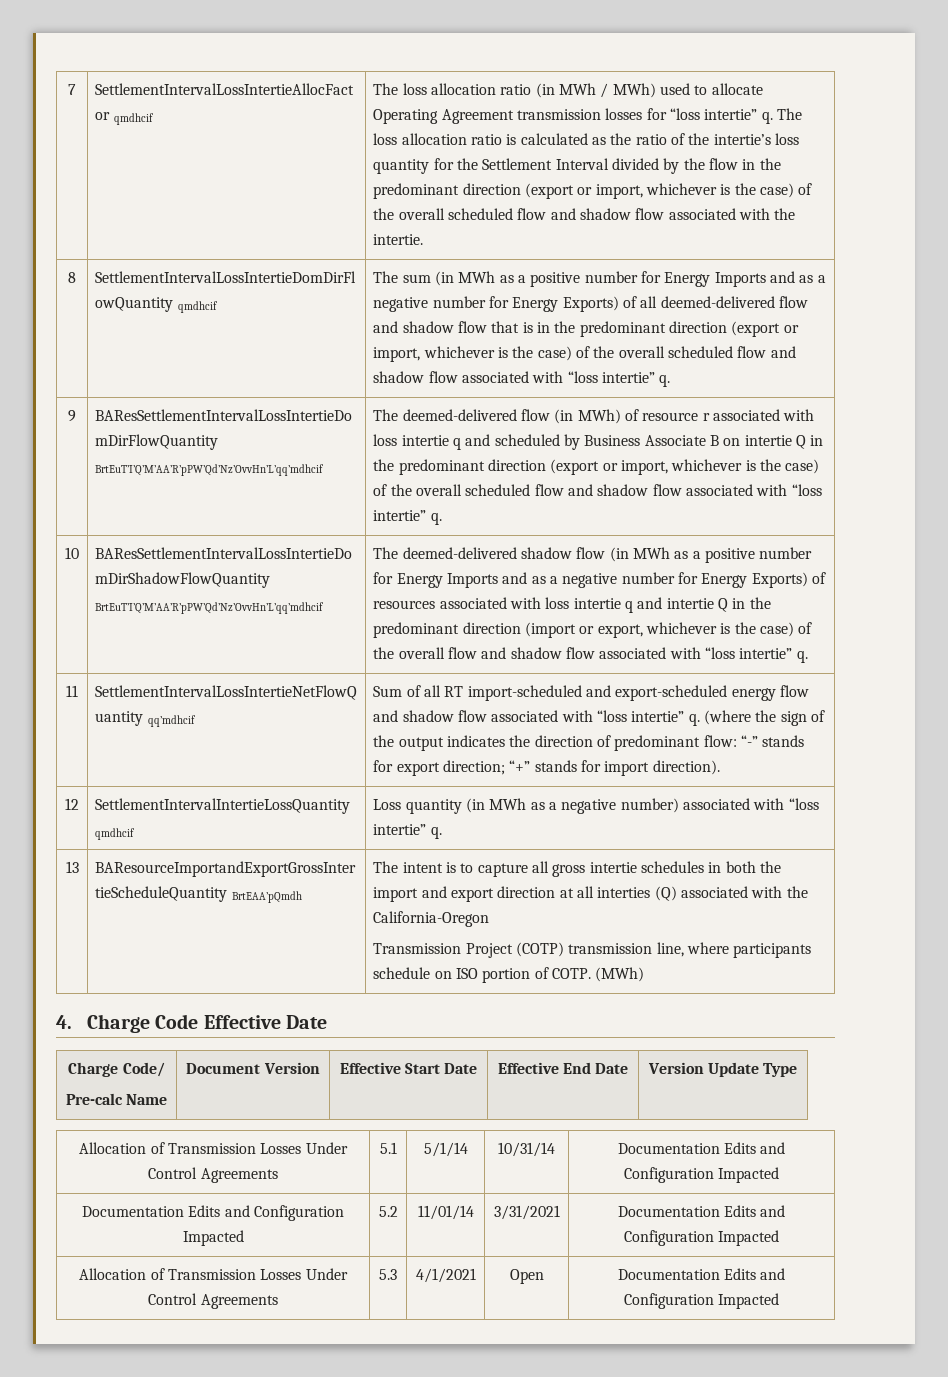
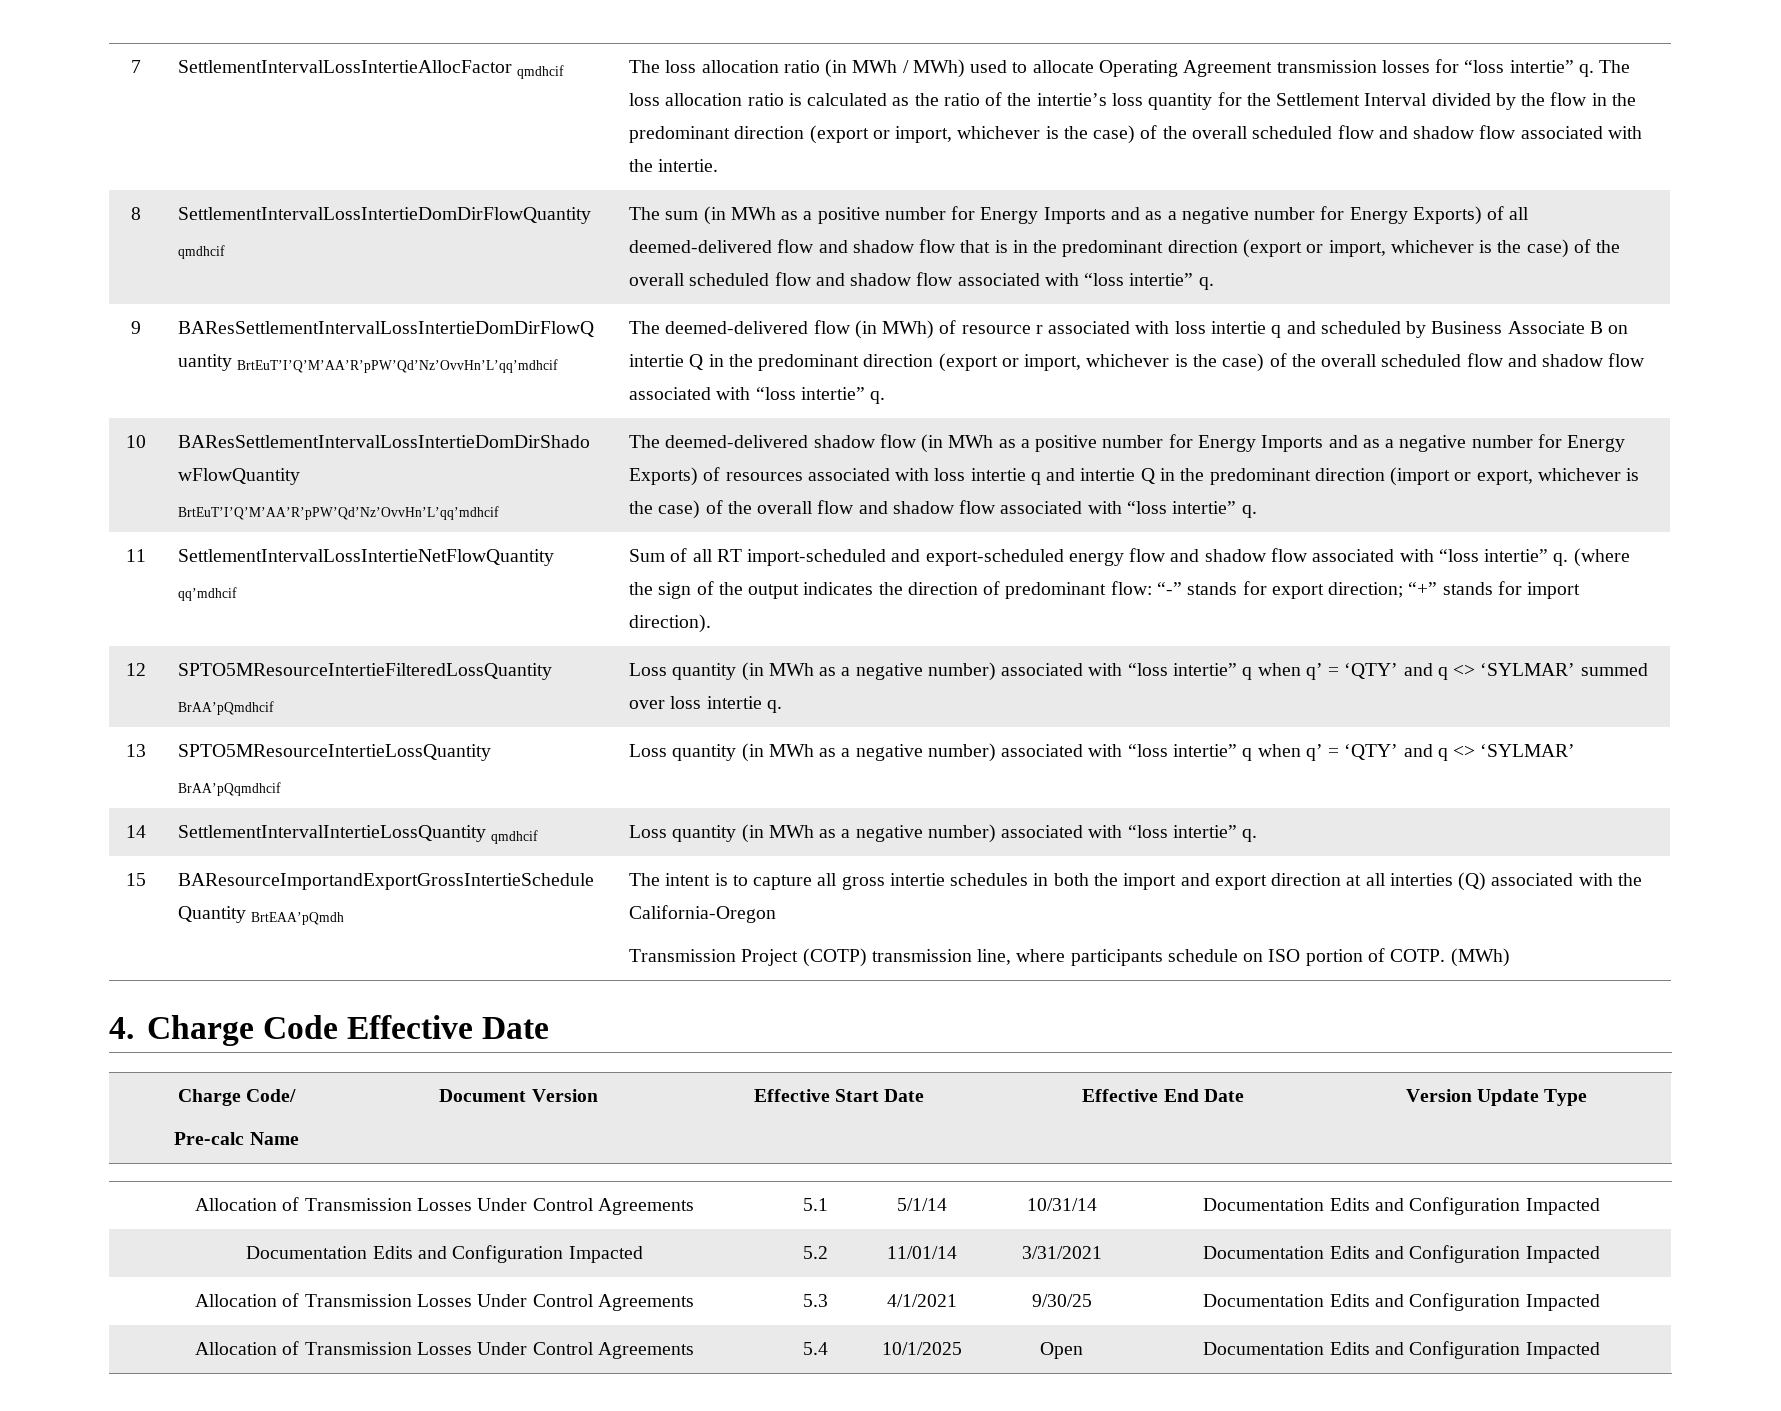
(79, 804) none -> [178,663,553,680] [178,701,275,715] [629,662,1648,681] [629,696,782,713] [126,744,146,757] [178,744,492,761] [178,782,282,796] [629,743,1576,762] [126,825,146,838] | SPTO5MResourceIntertieFilteredLossQuantity BrAA’pQmdhcif | Loss quantity (in MWh as a negative number) associated with “loss intertie” q when q’ = ‘QTY’ and q <> ‘SYLMAR’ summed over loss intertie q. // 13 | SPTO5MResourceIntertieLossQuantity BrAA’pQqmdhcif | Loss quantity (in MWh as a negative number) associated with “loss intertie” q when q’ = ‘QTY’ and q <> ‘SYLMAR’ // 14
[65,861,79,873] 13 -> [126,873,146,886] 15
(476, 1275) none -> [1031,1294,1092,1307] [1203,1293,1600,1311] [195,1341,694,1359] [803,1342,828,1355] [881,1342,962,1355] | 9/30/25 | Documentation Edits and Configuration Impacted // Allocation of Transmission Losses Under Control Agreements | 5.4 | 10/1/2025

